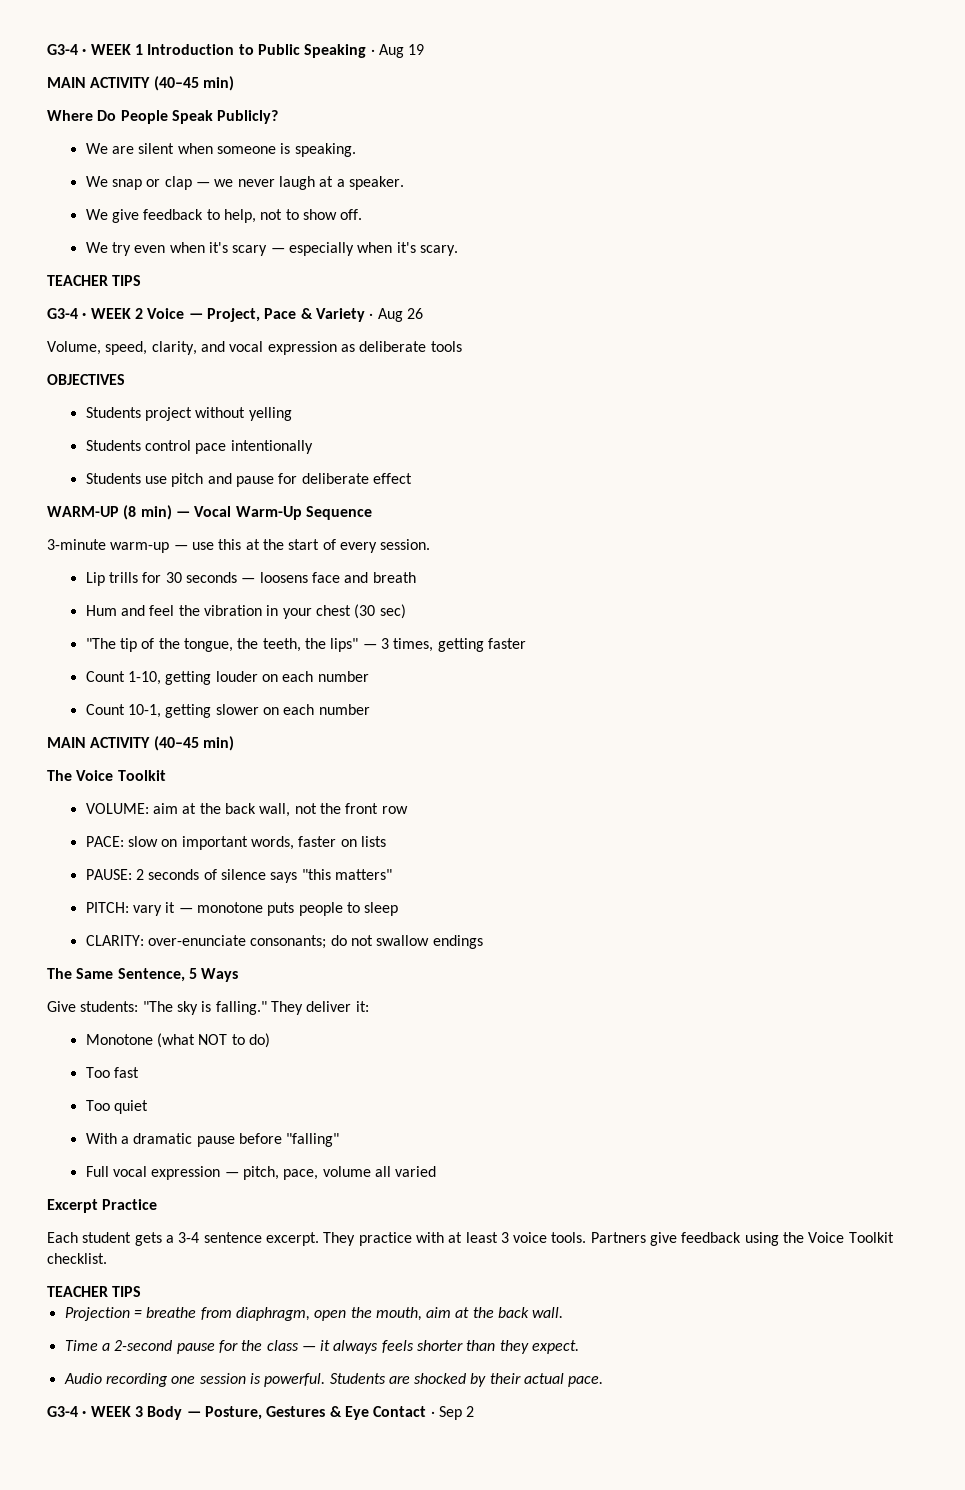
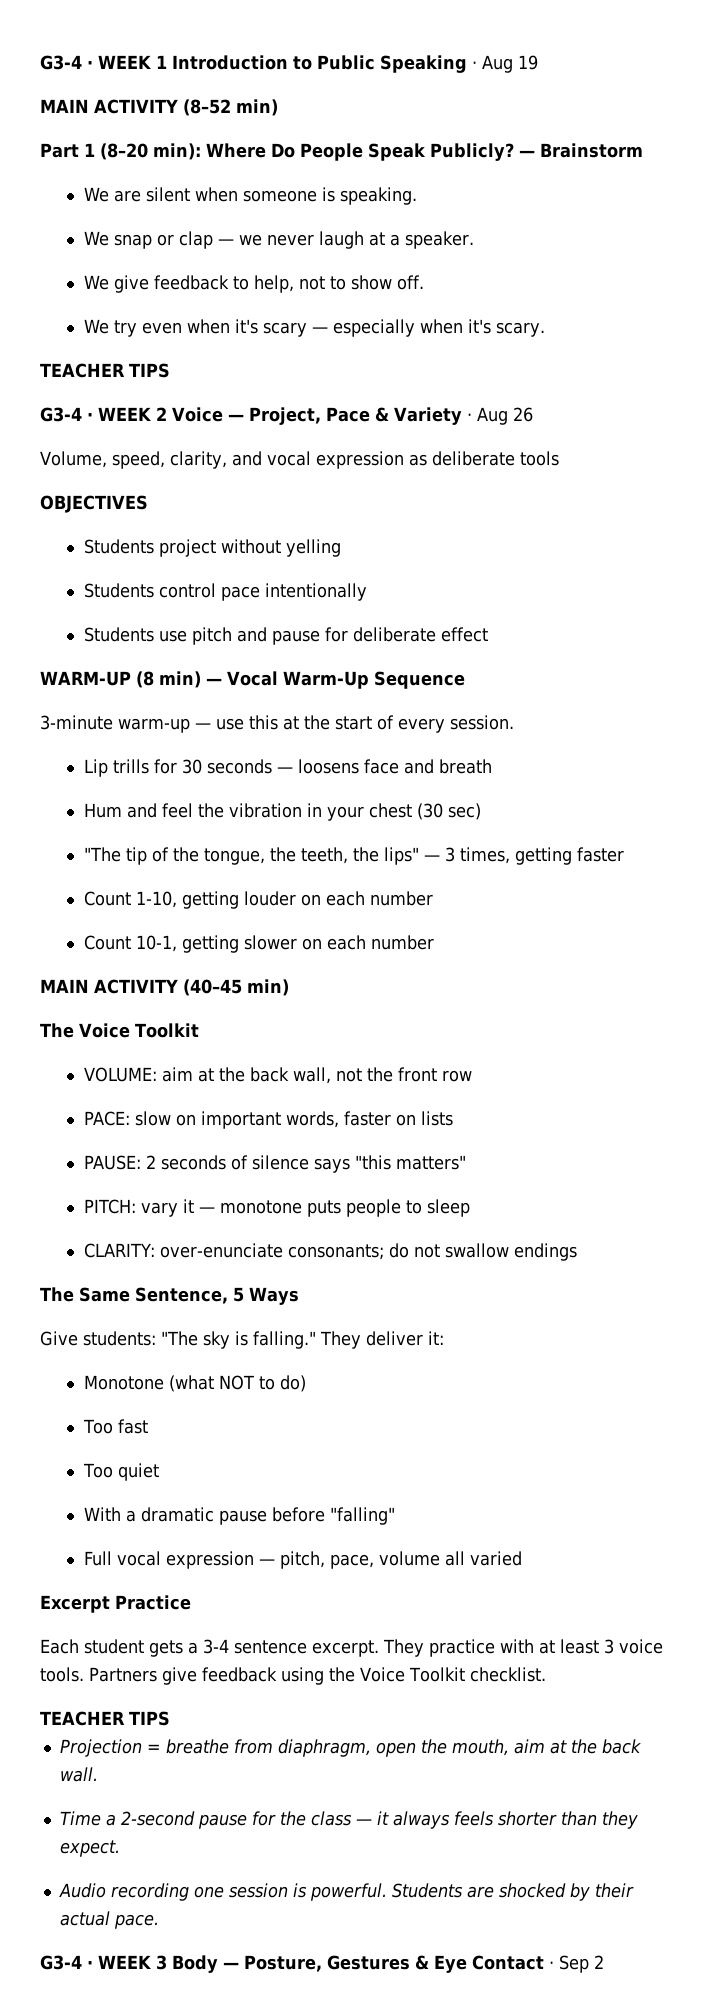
[153,76,234,91] (40–45 min) // -> [183,99,278,116] [40,143,201,160] (8–52 min) // Part 1 (8–20 min):
(279, 117) none -> [519,143,643,158] — Brainstorm

